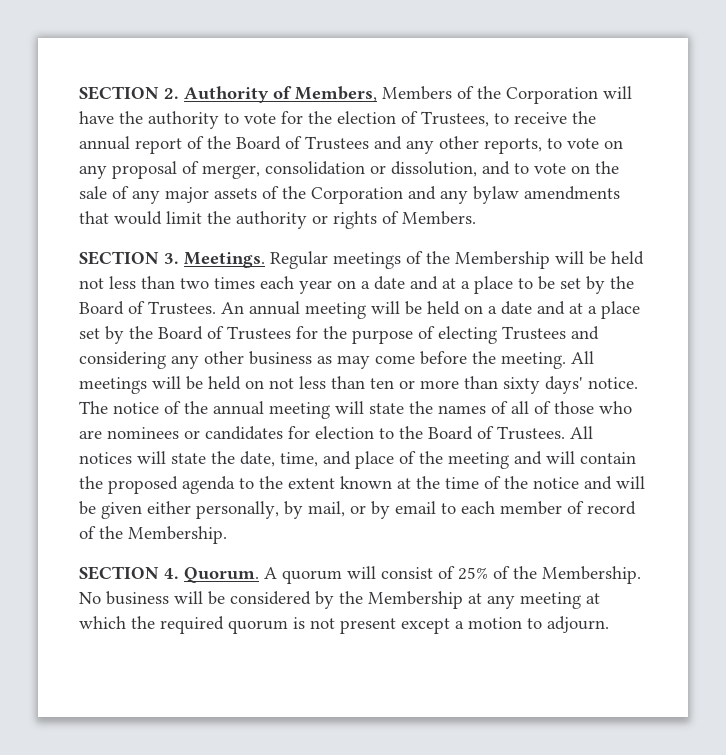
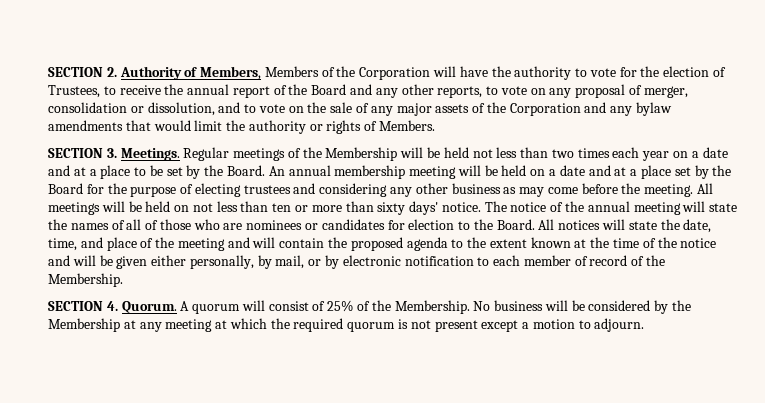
[285,136,369,150] of Trustees -> (347, 89) none
[79,301,216,315] Board of Trustees. -> [227,165,266,176] Board.
(300, 308) none -> [334,165,406,179] membership
[207,326,291,340] of Trustees -> (83, 188) none
[502,326,566,340] Trustees -> [243,185,291,194] trustees
[428,426,565,440] Board of Trustees. -> [496,219,535,230] Board.
[395,501,436,514] email -> [342,255,474,266] electronic notification

